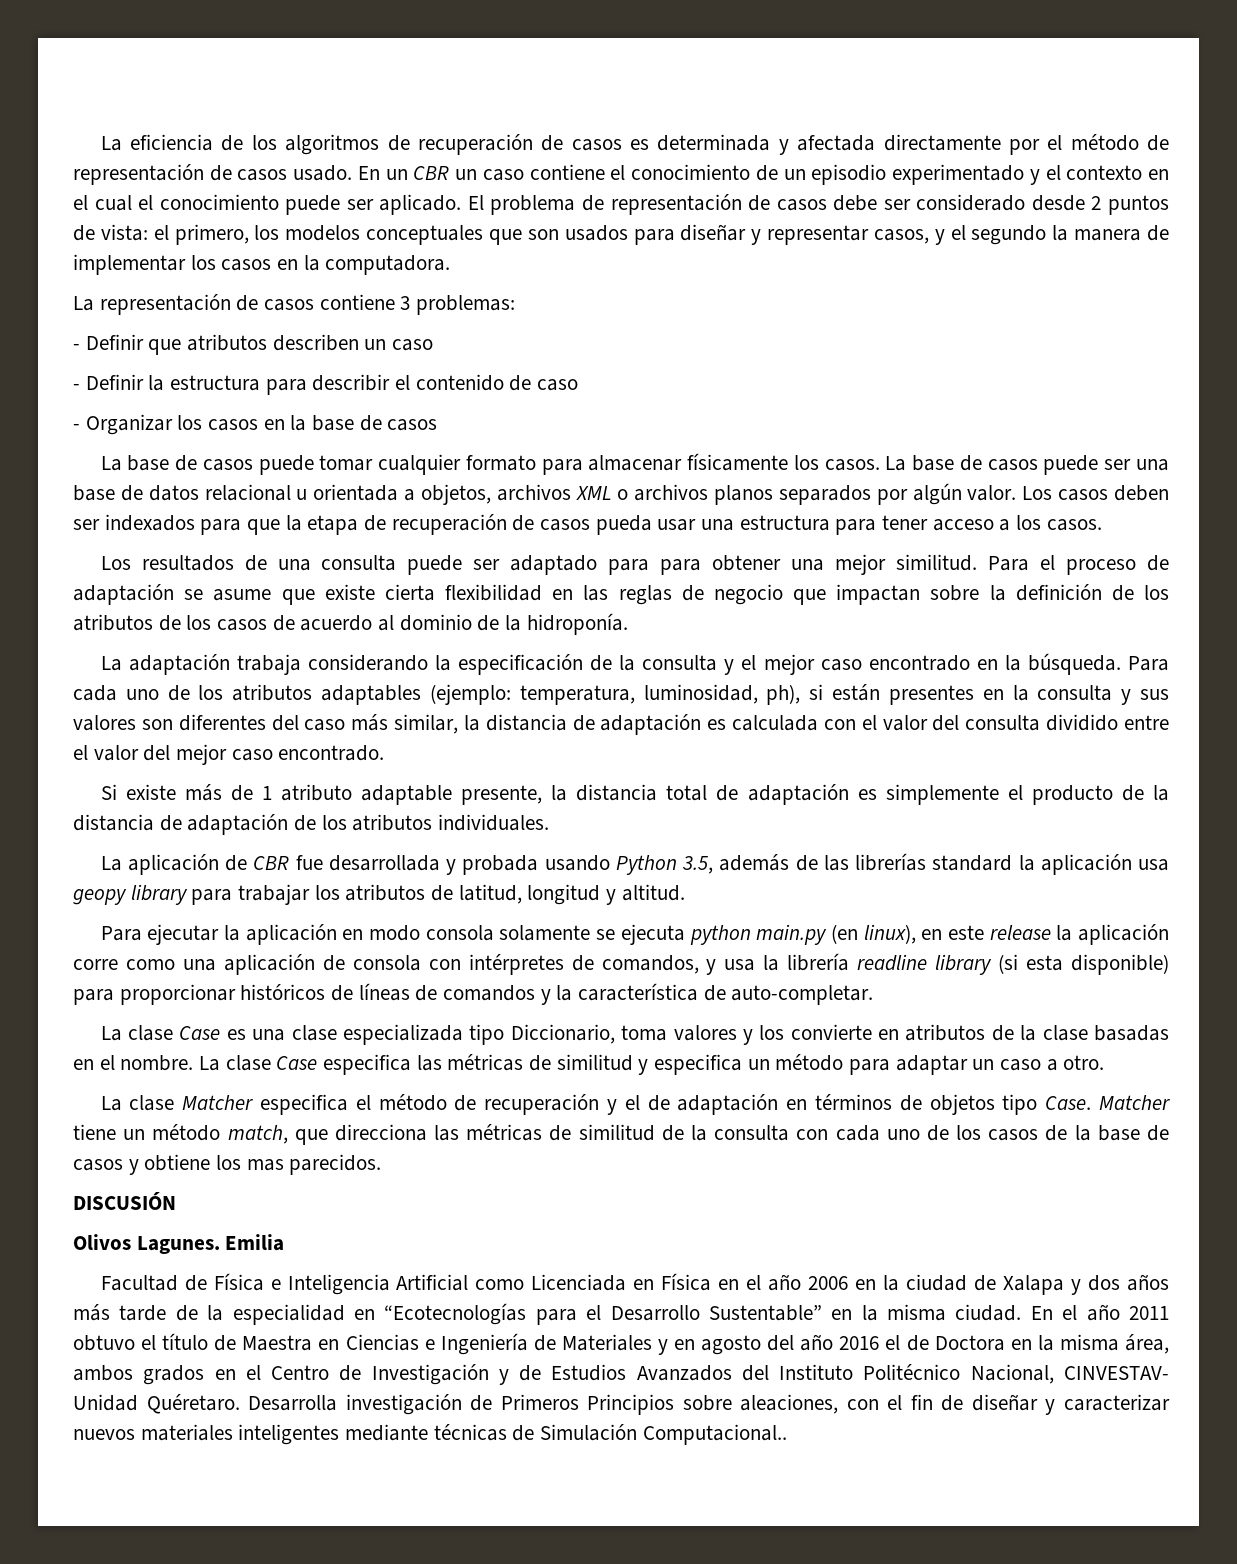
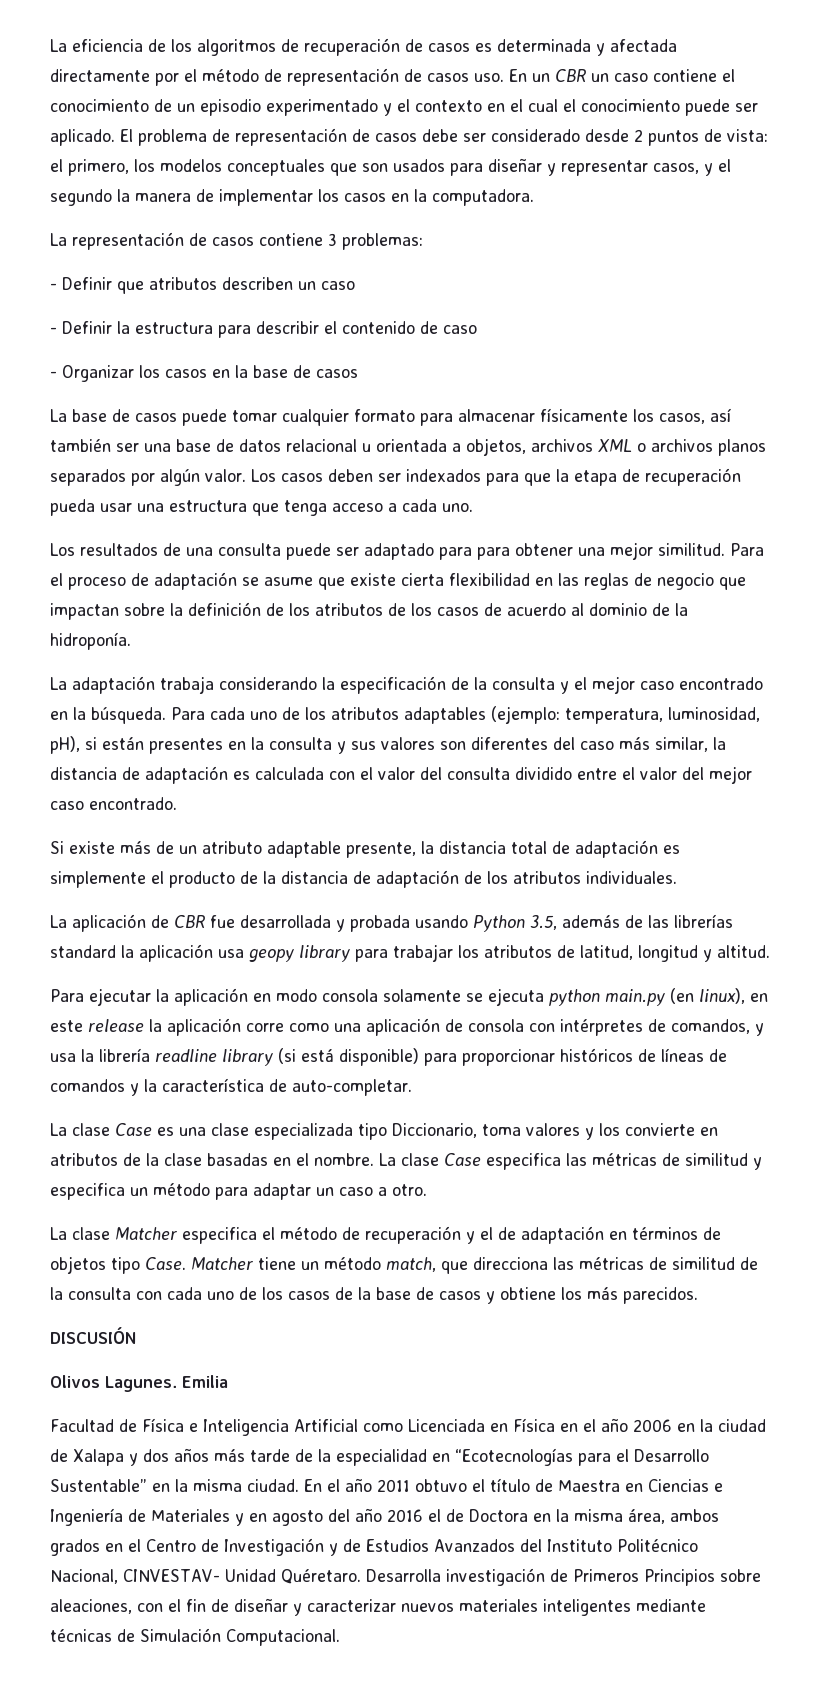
[293,165,353,181] usado. -> [474,73,504,82] uso.
[824,455,1099,475] casos. La base de casos puede -> [659,408,731,424] [50,439,111,452] casos, así también
[512,515,591,531] de casos -> (741, 477) none
[835,515,1102,535] para tener acceso a los casos. -> [252,499,473,516] que tenga acceso a cada uno.
[766,684,801,705] ph), -> [50,736,80,754] pH),
[261,786,272,800] 1 -> [179,845,197,854] un
[1026,955,1064,971] esta -> [301,1049,334,1062] está
[246,1159,284,1171] mas -> [587,1287,618,1300] más
[642,1424,787,1445] Computacional.. -> [226,1629,340,1646] Computacional.

